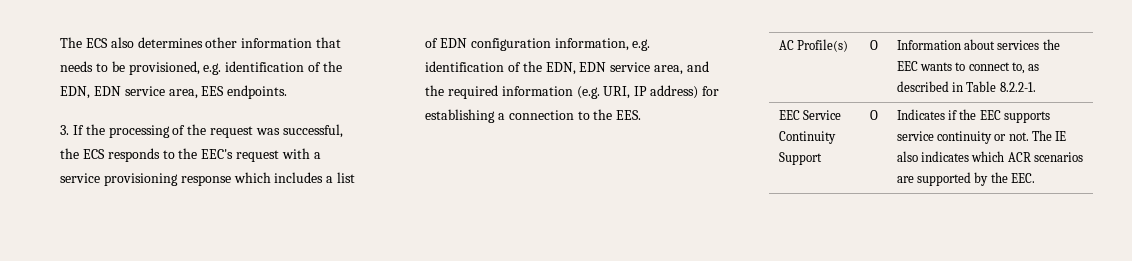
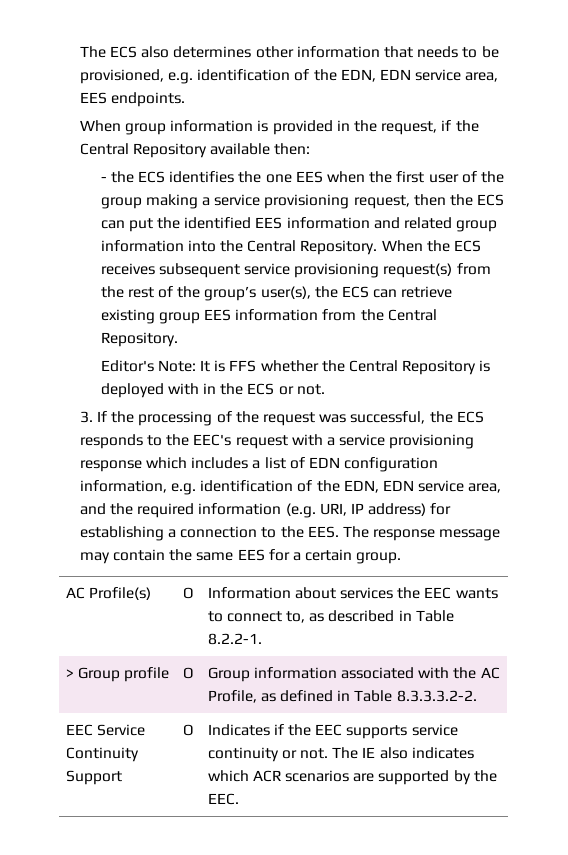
(288, 92) none -> [79,120,479,135] [79,143,311,158] [100,171,504,183] [100,194,505,209] [100,217,498,232] [100,240,481,255] [100,263,491,278] [100,286,453,301] [100,309,437,324] [100,332,178,347] [100,360,491,375] [100,383,325,398] // When group information is provided in the request, if the Central Repository available then: // - the ECS identifies the one EES when the first user of the group making a service provisioning request, then the ECS can put the identified EES information and related group information into the Central Repository. When the ECS receives subsequent service provisioning request(s) from the rest of the group’s user(s), the ECS can retrieve existing group EES information from the Central Repository. // Editor's Note: It is FFS whether the Central Repository is deployed with in the ECS or not.
(642, 115) none -> [342,526,501,541] [79,549,402,564] The response message may contain the same EES for a certain group.
(1036, 87) none -> [65,667,170,682] [183,667,194,679] [207,667,500,682] [207,690,477,703] // > Group profile | O | Group information associated with the AC Profile, as defined in Table 8.3.3.3.2-2.

